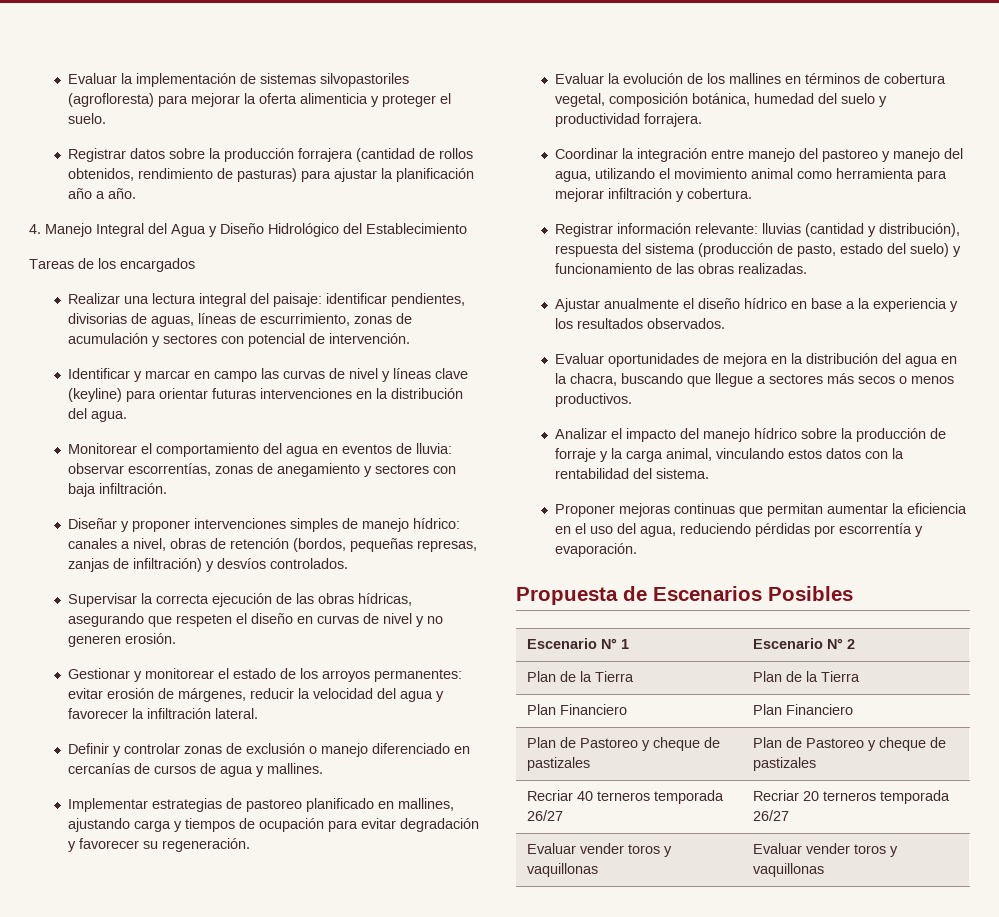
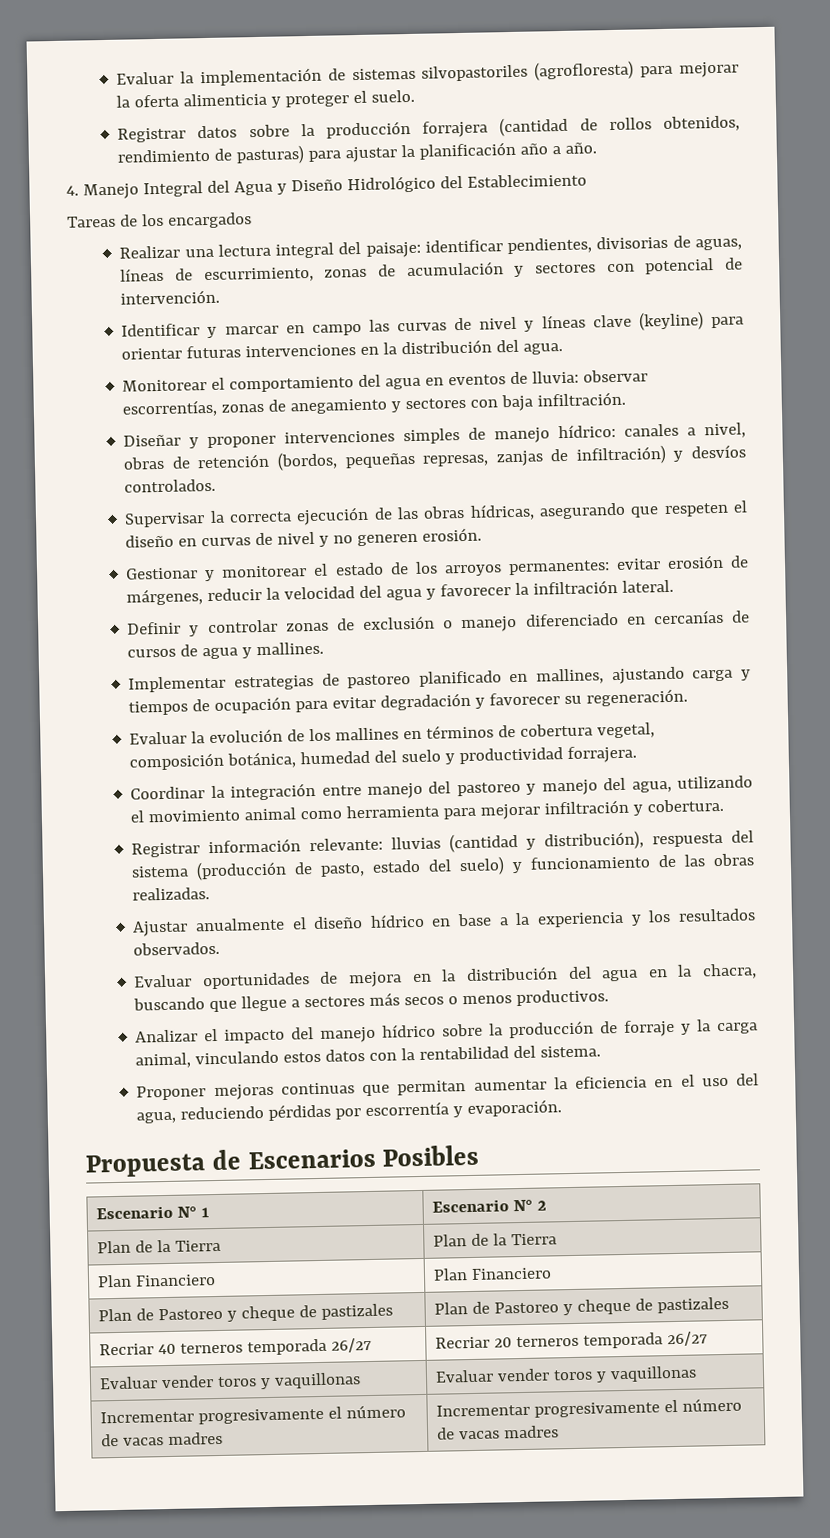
(825, 870) none -> [99,1404,406,1425] [100,1431,223,1447] [435,1397,742,1418] [435,1425,559,1440] // Incrementar progresivamente el número de vacas madres | Incrementar progresivamente el número de vacas madres

